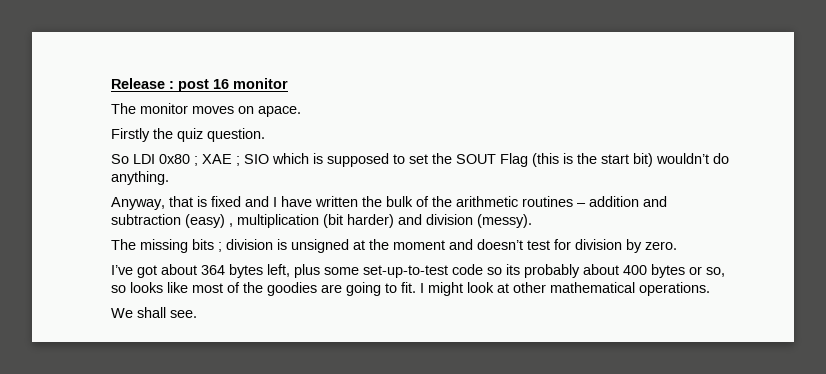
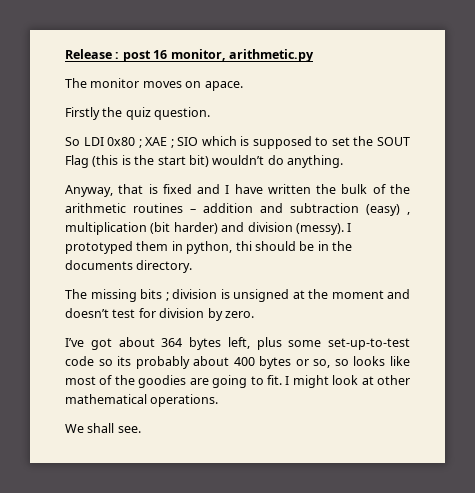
[233,78,288,89] monitor -> [170,49,314,62] monitor, arithmetic.py
(532, 221) none -> [347,223,352,232] [65,241,352,254] [65,260,193,273] I prototyped them in python, thi should be in the documents directory.

